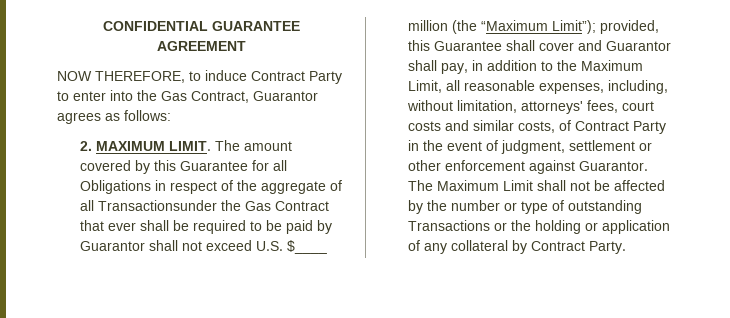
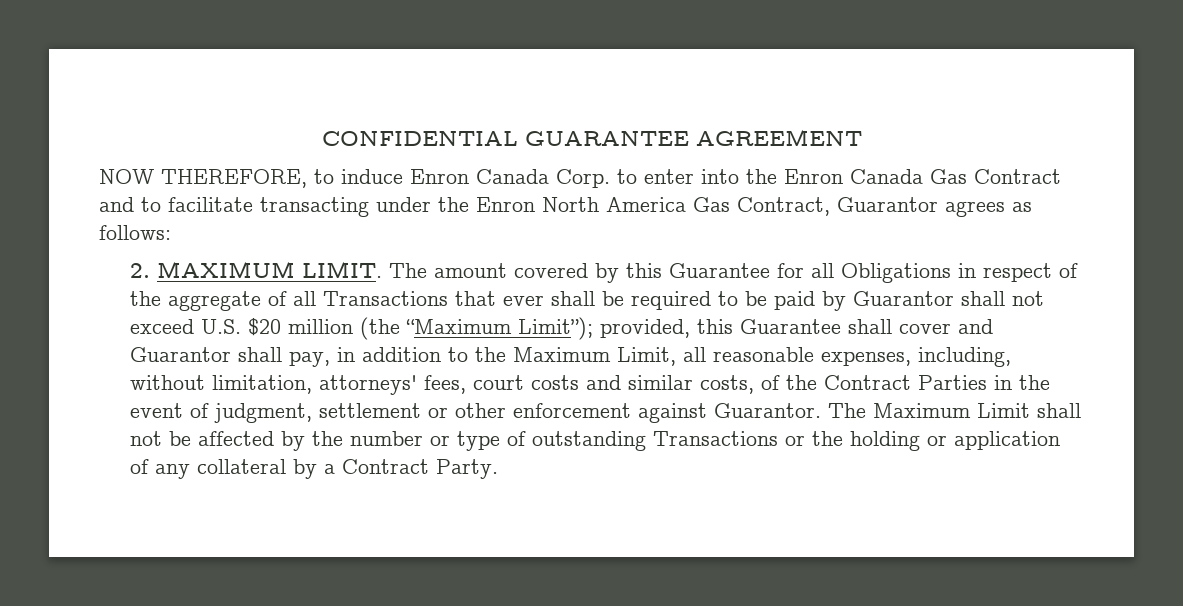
[251,71,342,84] Contract Party -> [410,169,610,188] Enron Canada Corp.
(157, 95) none -> [784,169,1061,184] [99,197,686,217] Enron Canada Gas Contract and to facilitate transacting under the Enron North America
[97,200,329,211] Transactionsunder the Gas Contract -> [322,291,448,306] Transactions
[286,240,327,254] $____ -> [247,318,281,336] $20
[574,121,666,134] Contract Party -> [785,375,987,390] the Contract Parties
(527, 247) none -> [323,464,335,474] a

